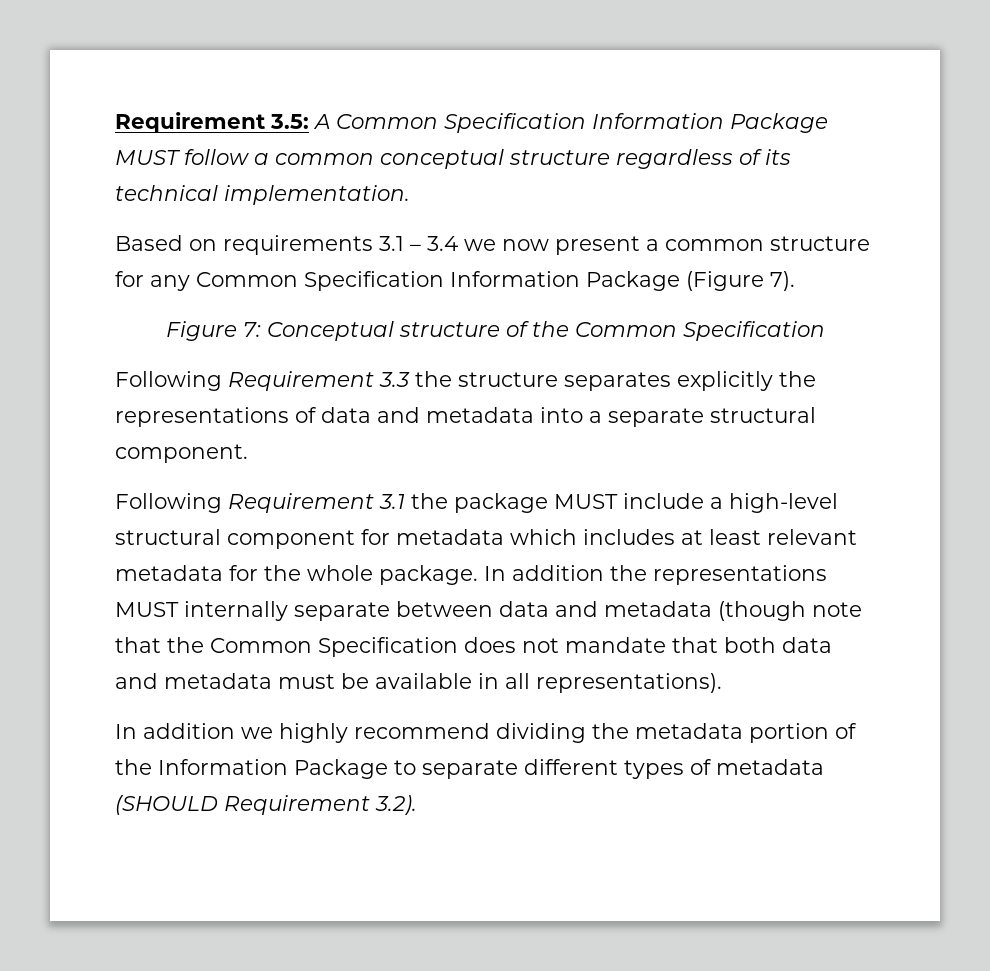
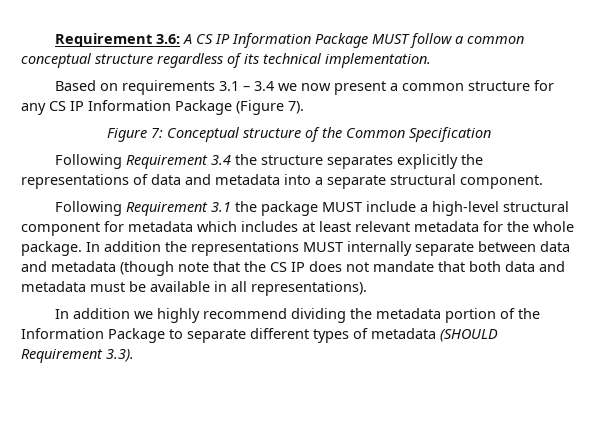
[115,112,586,133] Requirement 3.5: A Common Specification -> [54,33,230,47] Requirement 3.6: A CS IP
[196,271,444,291] Common Specification -> [49,101,84,111] CS IP
[379,372,410,387] 3.3 -> [210,155,231,165] 3.4
[210,637,458,657] Common Specification -> [270,262,305,272] CS IP
[375,795,417,815] 3.2). -> [106,349,134,362] 3.3).

